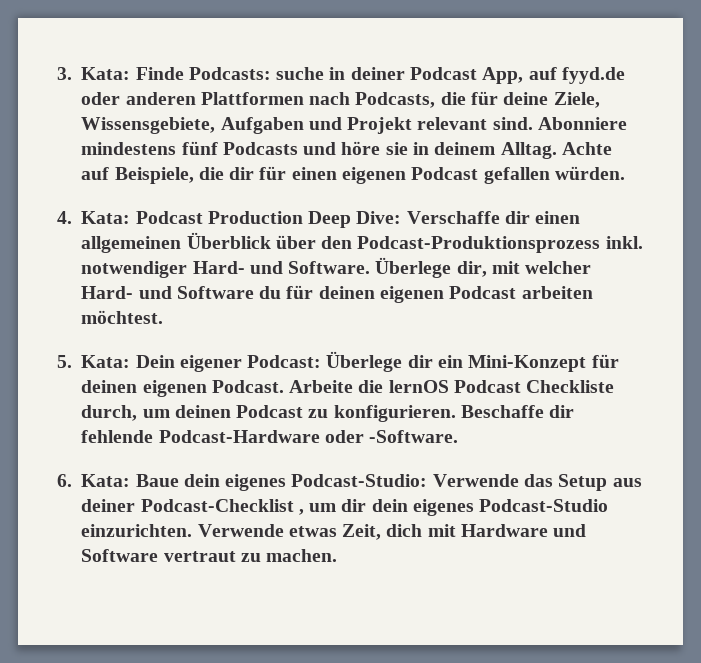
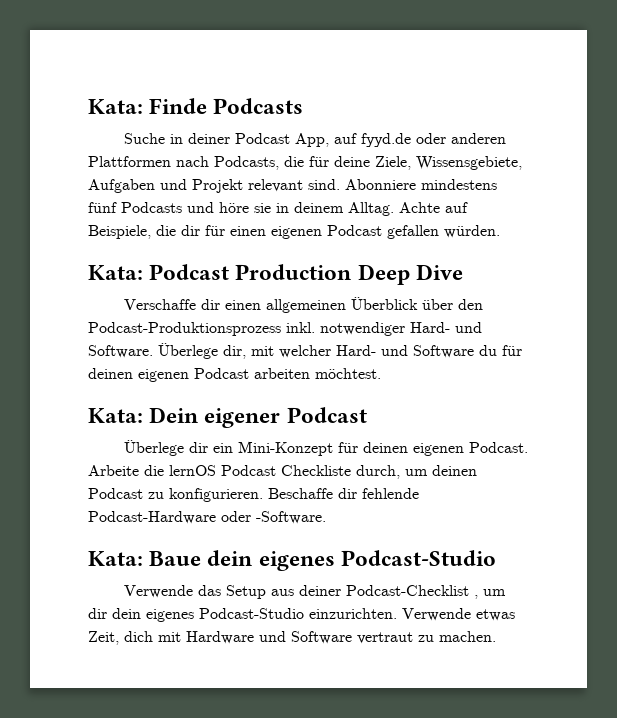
[57,67,72,80] 3. -> (88, 106) none
[188,67,325,80] Podcasts: suche -> [213,98,304,114] [124,133,166,144] Podcasts // Suche
[57,211,72,224] 4. -> (500, 231) none
[356,211,402,224] Dive: -> [415,264,463,280] Dive //
[57,355,72,368] 5. -> (381, 373) none
[247,355,322,368] Podcast: -> [286,407,367,423] Podcast //
[57,474,72,487] 6. -> (326, 517) none
[291,474,428,487] Podcast-Studio: -> [340,550,496,566] Podcast-Studio //

